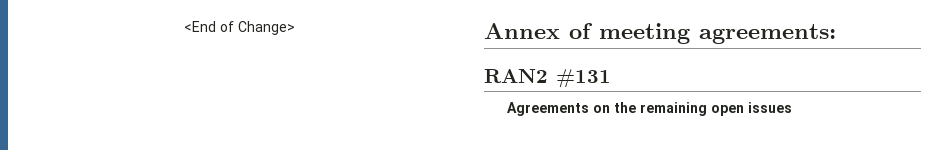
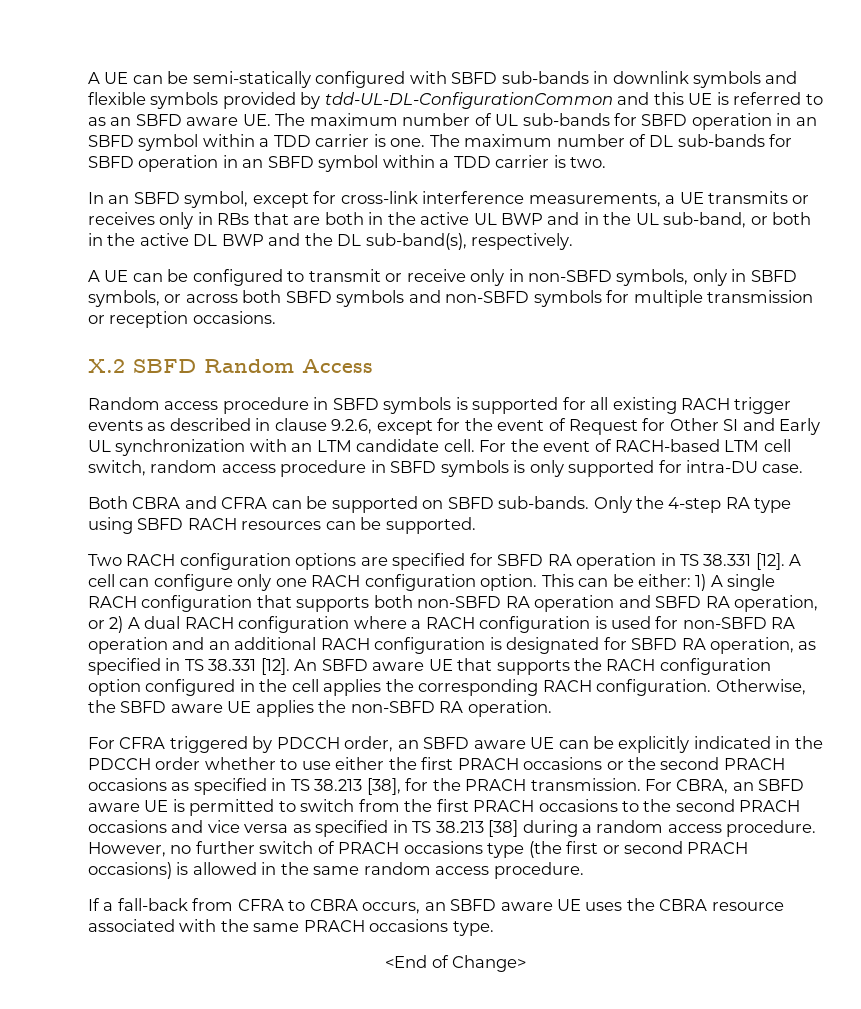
[184,21,295,35] [484,23,836,44] [484,69,611,88] [507,102,793,116] <End of Change> // Annex of meeting agreements: // RAN2 #131 // Agreements on the remaining open issues -> [88,71,798,88] [88,92,823,109] [88,113,817,130] [88,134,793,151] [88,155,607,172] [88,191,810,208] [88,212,812,229] [88,233,574,250] [88,269,797,286] [88,290,814,307] [88,311,276,328] [88,359,373,373] [88,397,792,414] [88,418,821,435] [88,439,791,456] [88,460,804,477] [88,496,792,513] [88,517,476,534] [88,553,802,570] [88,574,776,591] [88,595,819,612] [88,616,796,633] [88,637,817,654] [88,658,771,675] [88,679,806,696] [88,700,552,717] [88,736,823,753] [88,757,785,770] [88,778,805,795] [88,799,801,816] [88,820,817,837] [88,841,749,858] [88,862,584,879] [88,898,784,914] [88,919,494,936] [385,955,526,972] A UE can be semi-statically configured with SBFD sub-bands in downlink symbols and flexible symbols provided by tdd-UL-DL-ConfigurationCommon and this UE is referred to as an SBFD aware UE. The maximum number of UL sub-bands for SBFD operation in an SBFD symbol within a TDD carrier is one. The maximum number of DL sub-bands for SBFD operation in an SBFD symbol within a TDD carrier is two. // In an SBFD symbol, except for cross-link interference measurements, a UE transmits or receives only in RBs that are both in the active UL BWP and in the UL sub-band, or both in the active DL BWP and the DL sub-band(s), respectively. // A UE can be configured to transmit or receive only in non-SBFD symbols, only in SBFD symbols, or across both SBFD symbols and non-SBFD symbols for multiple transmission or reception occasions. // X.2 SBFD Random Access // Random access procedure in SBFD symbols is supported for all existing RACH trigger events as described in clause 9.2.6, except for the event of Request for Other SI and Early UL synchronization with an LTM candidate cell. For the event of RACH-based LTM cell switch, random access procedure in SBFD symbols is only supported for intra-DU case. // Both CBRA and CFRA can be supported on SBFD sub-bands. Only the 4-step RA type using SBFD RACH resources can be supported. // Two RACH configuration options are specified for SBFD RA operation in TS 38.331 [12]. A cell can configure only one RACH configuration option. This can be either: 1) A single RACH configuration that supports both non-SBFD RA operation and SBFD RA operation, or 2) A dual RACH configuration where a RACH configuration is used for non-SBFD RA operation and an additional RACH configuration is designated for SBFD RA operation, as specified in TS 38.331 [12]. An SBFD aware UE that supports the RACH configuration option configured in the cell applies the corresponding RACH configuration. Otherwise, the SBFD aware UE applies the non-SBFD RA operation. // For CFRA triggered by PDCCH order, an SBFD aware UE can be explicitly indicated in the PDCCH order whether to use either the first PRACH occasions or the second PRACH occasions as specified in TS 38.213 [38], for the PRACH transmission. For CBRA, an SBFD aware UE is permitted to switch from the first PRACH occasions to the second PRACH occasions and vice versa as specified in TS 38.213 [38] during a random access procedure. However, no further switch of PRACH occasions type (the first or second PRACH occasions) is allowed in the same random access procedure. // If a fall-back from CFRA to CBRA occurs, an SBFD aware UE uses the CBRA resource associated with the same PRACH occasions type. // <End of Change>

